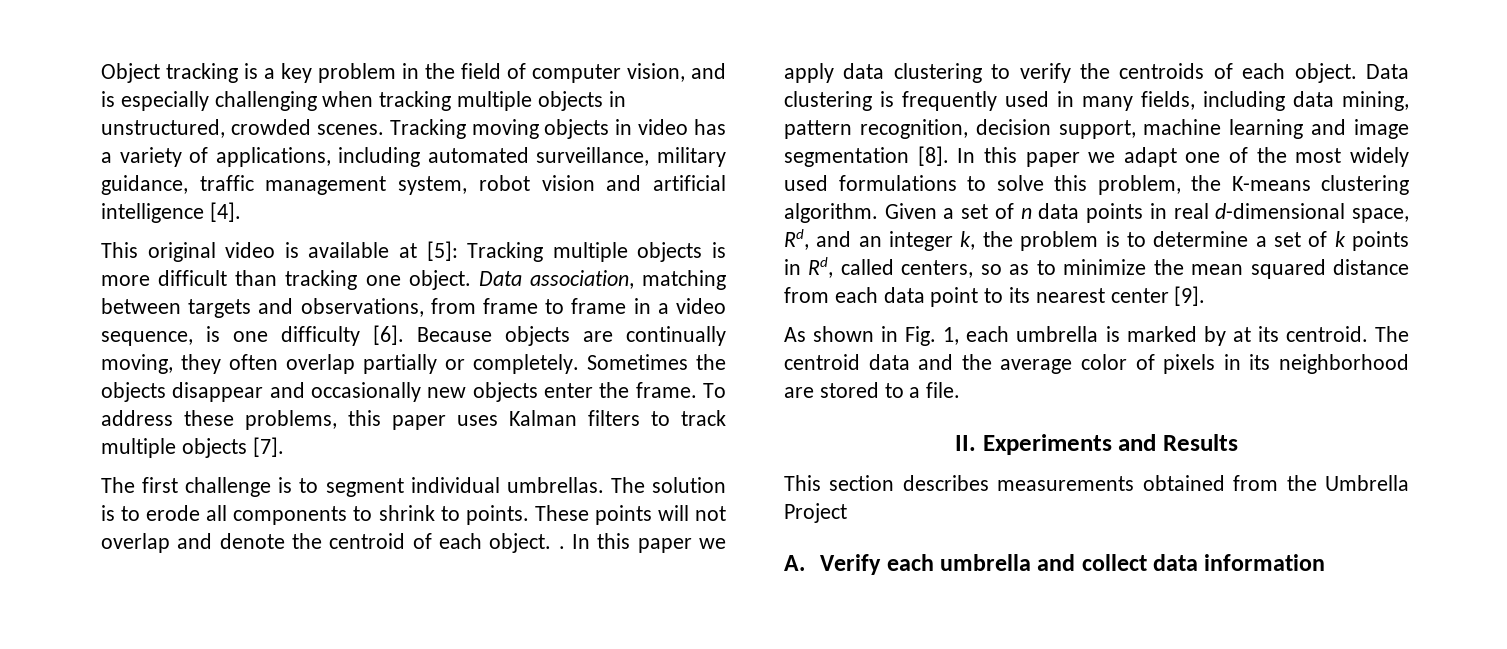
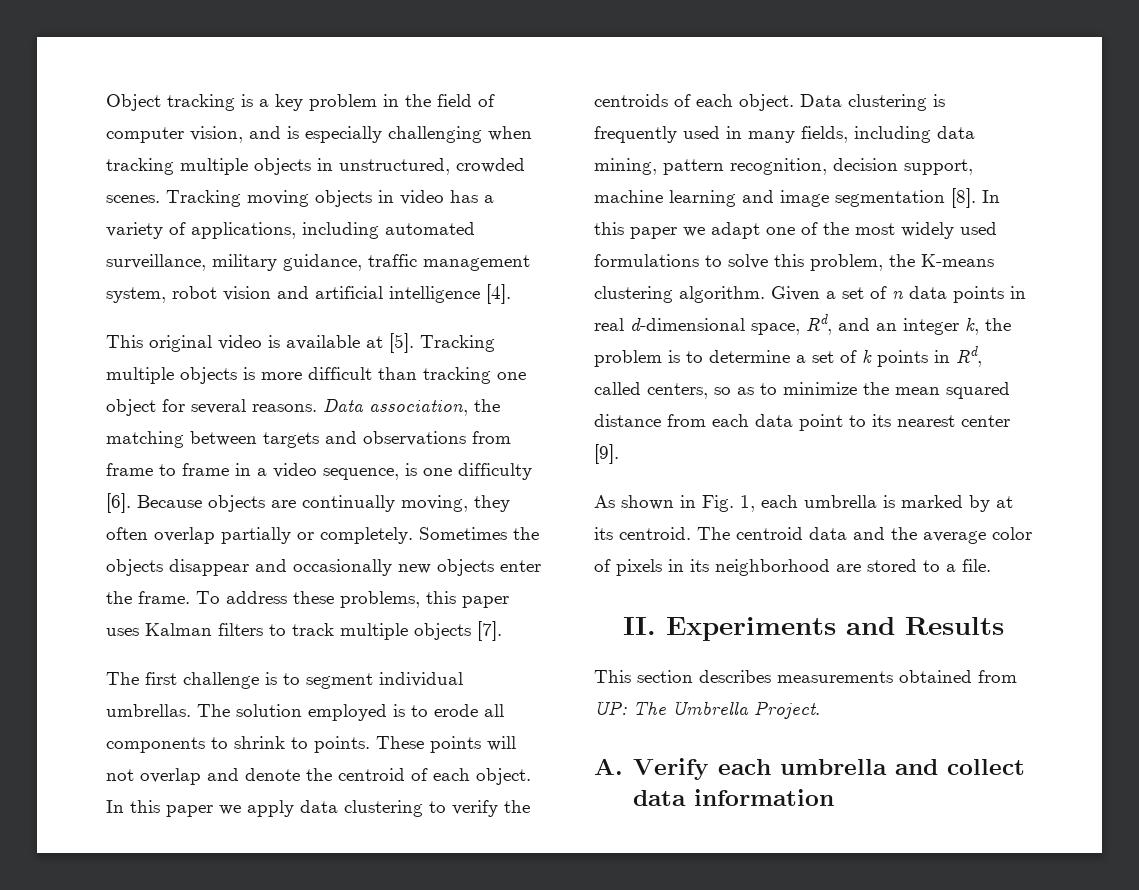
[426,241,458,261] [5]: -> [389,333,414,353] [5].
[408,270,471,290] object. -> [106,399,317,416] object for several reasons.
(634, 279) none -> [474,399,500,412] the
[300,298,424,317] observations, -> [363,431,466,446] observations
(726, 485) none -> [308,704,387,721] employed
[558,546,565,549] . -> (531, 776) none
[1286,475,1409,491] [784,503,847,523] the Umbrella Project -> [594,701,820,719] UP: The Umbrella Project.

